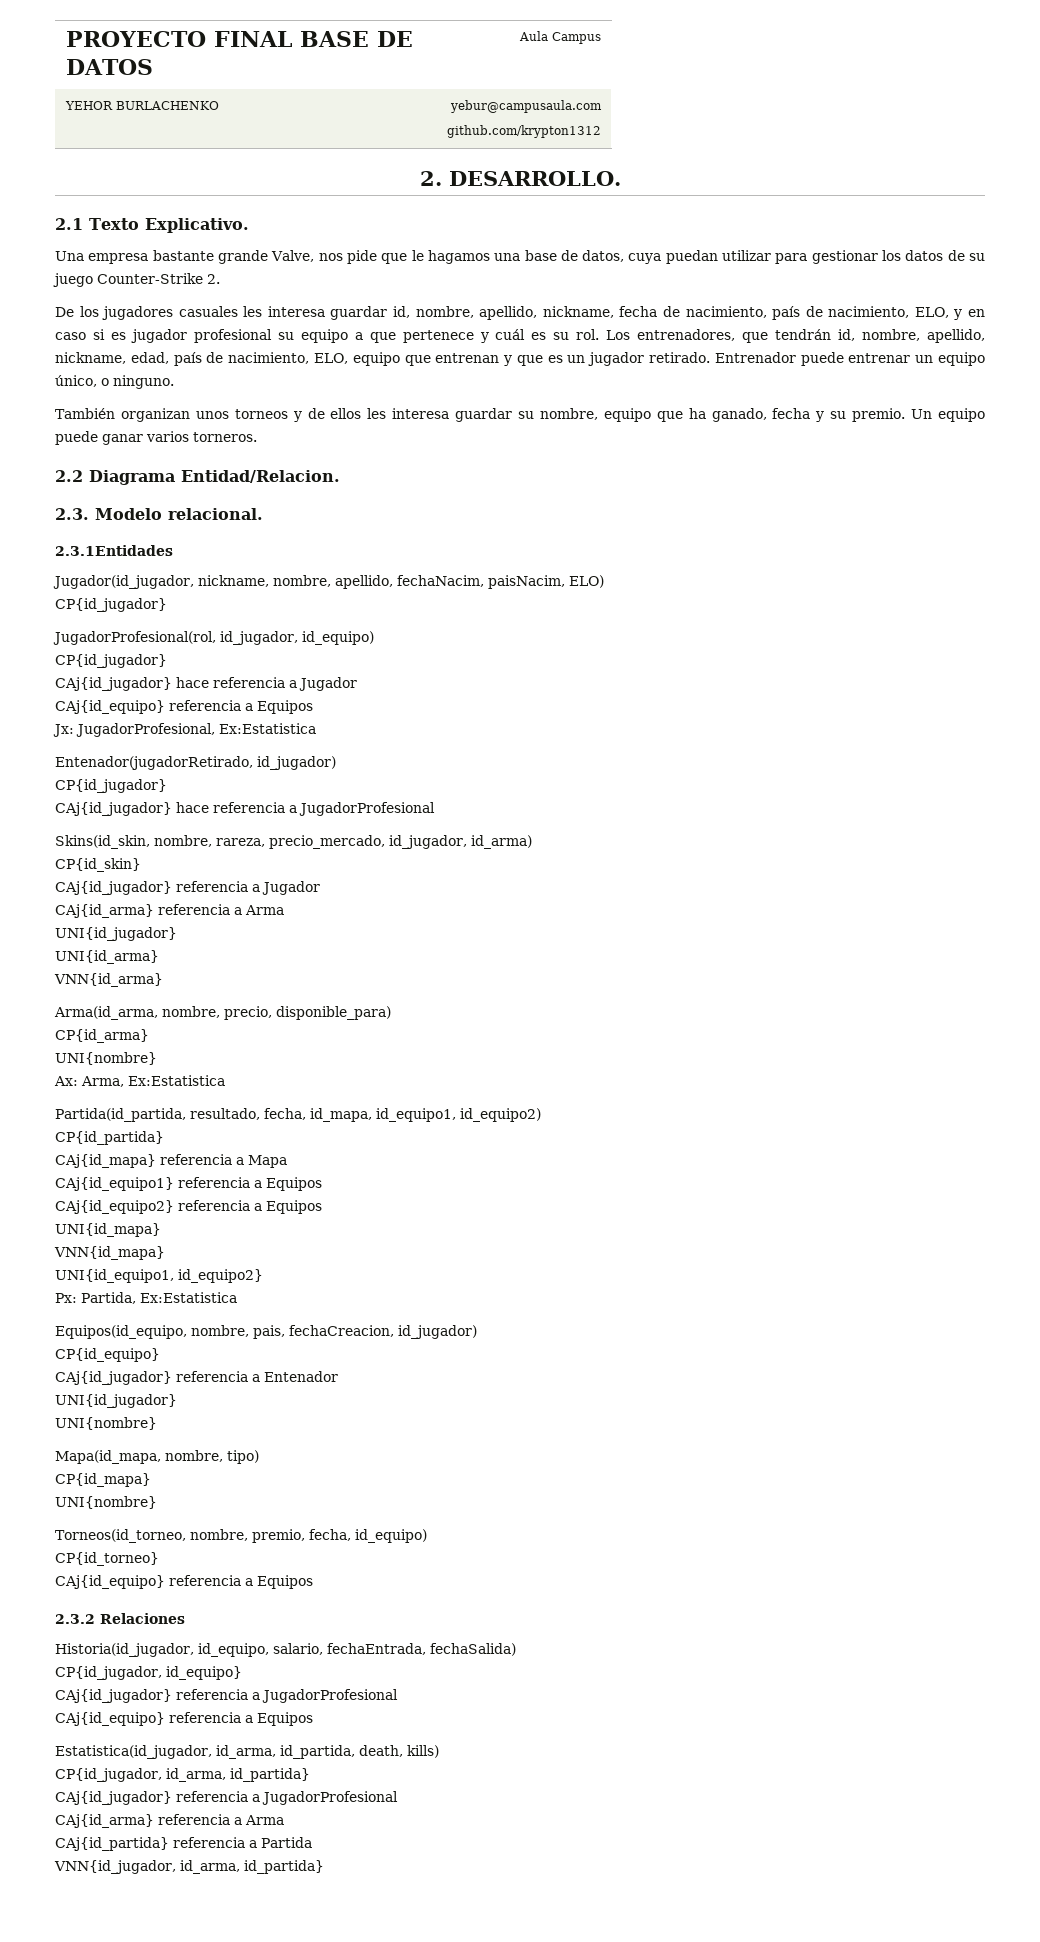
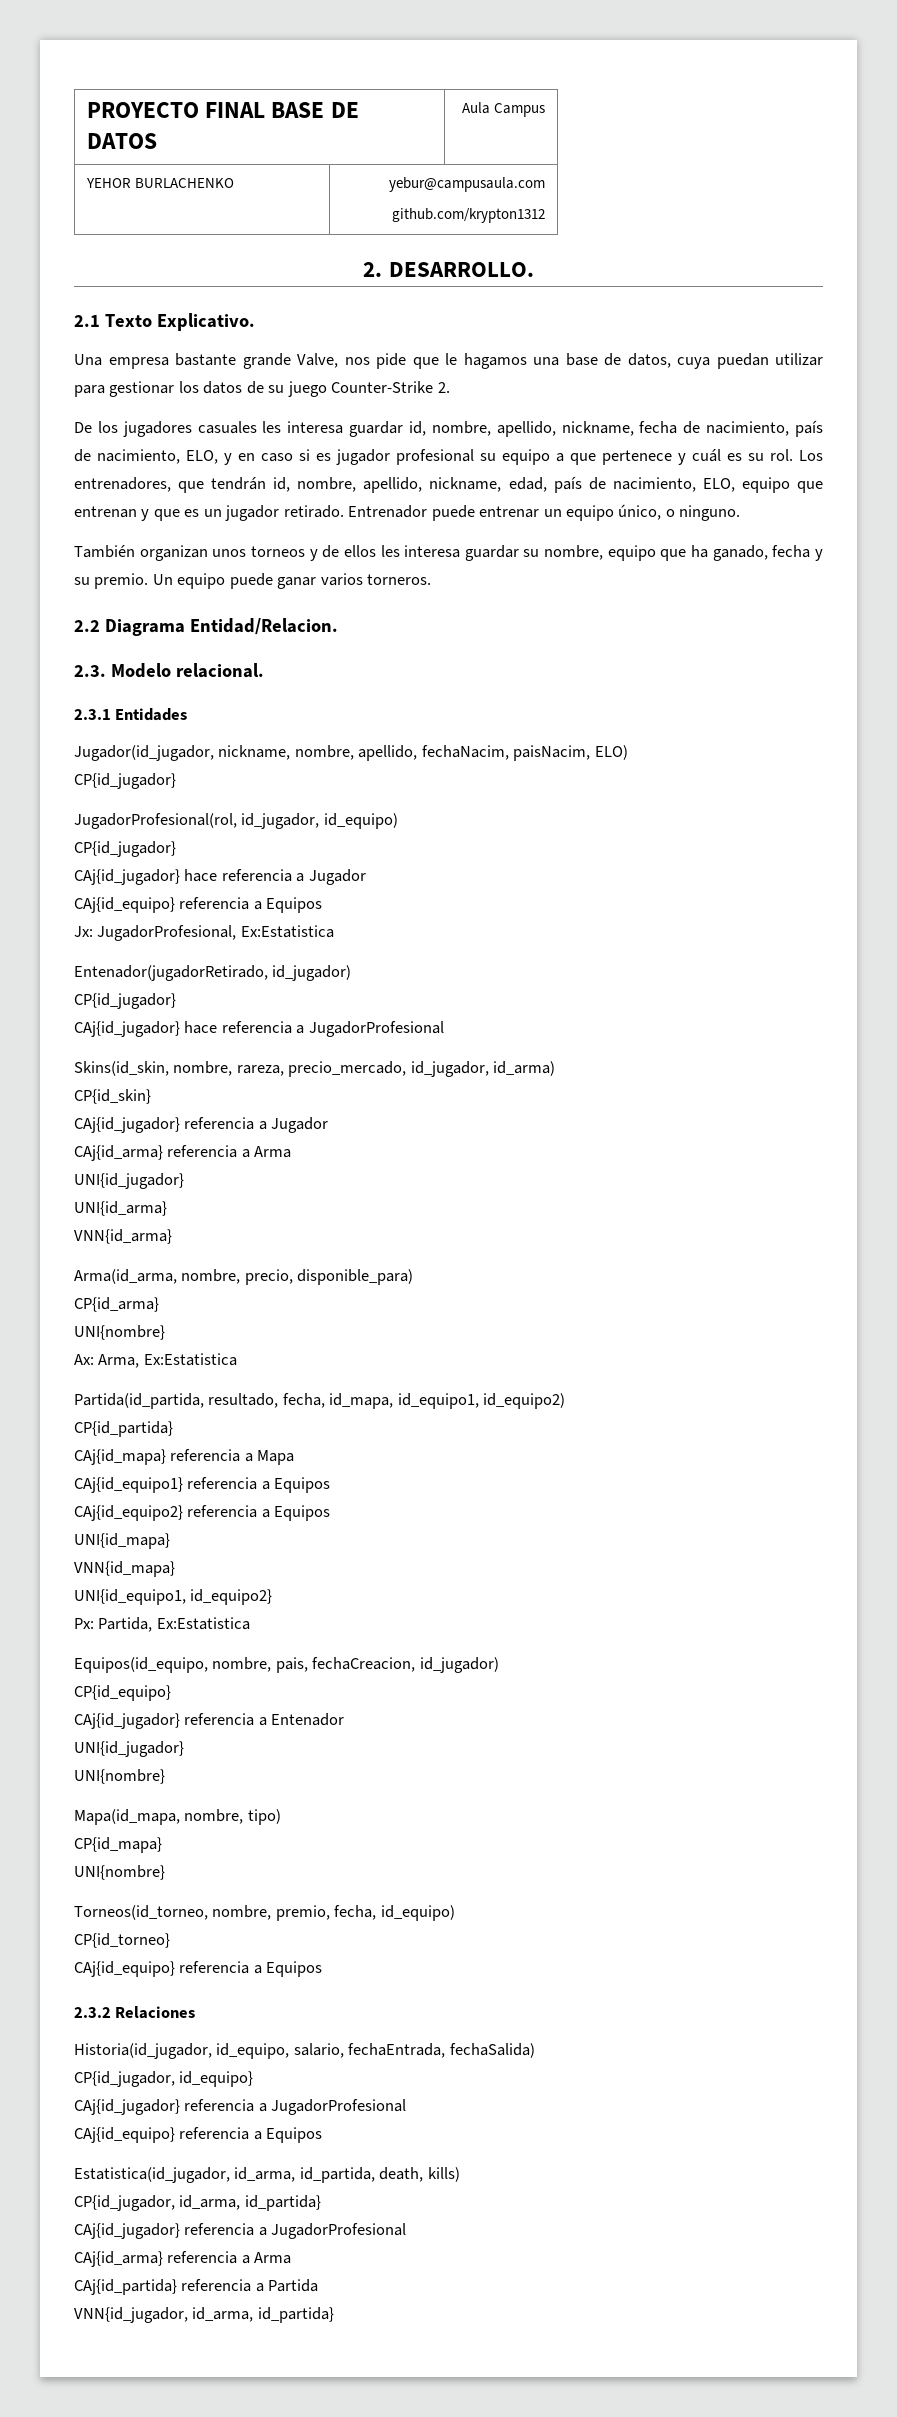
[55,545,173,556] 2.3.1Entidades -> [74,708,188,721] 2.3.1 Entidades

